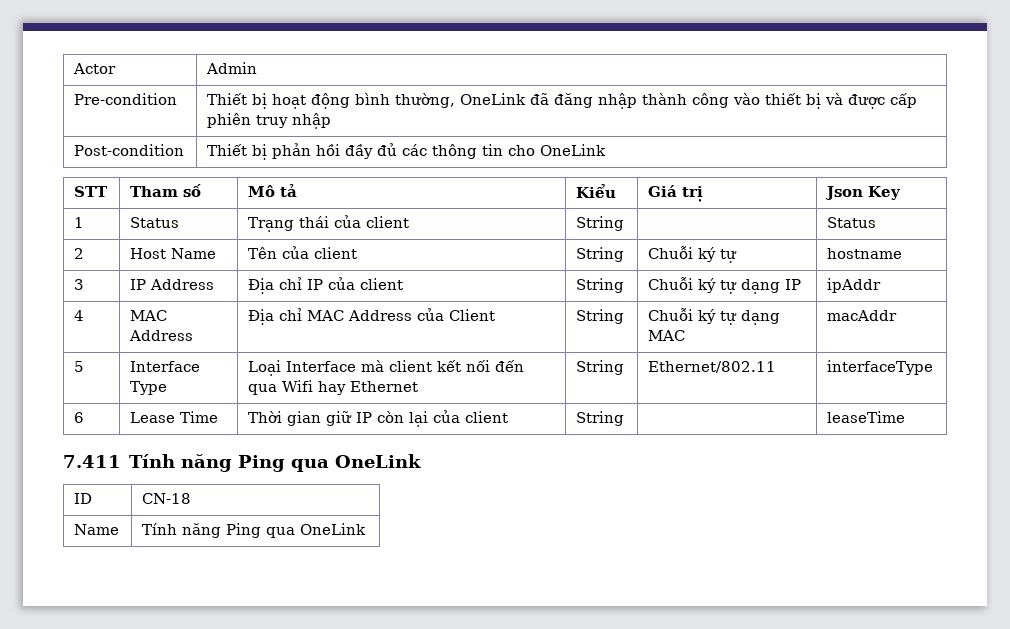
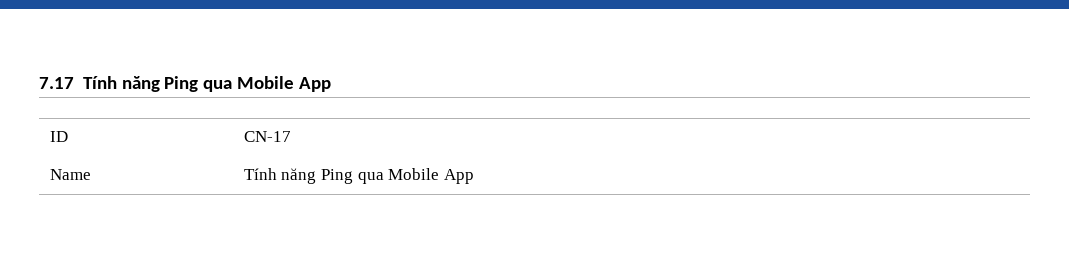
[73,63,117,74] [206,62,258,74] [74,93,178,105] [207,93,918,109] [207,113,332,129] [74,144,185,156] [207,143,607,160] [74,186,109,197] [130,184,202,197] [248,184,298,197] [576,184,617,198] [648,185,704,202] [825,186,902,200] [74,217,85,228] [130,217,180,228] [248,215,410,232] [576,216,625,231] [827,217,877,228] [74,248,85,259] [130,248,217,259] [248,246,358,259] [576,247,625,262] [648,246,738,263] [827,248,903,259] [74,279,85,290] [130,279,215,290] [248,277,404,294] [576,278,625,293] [648,277,802,294] [827,278,882,293] [74,310,85,321] [130,310,168,321] [129,330,194,341] [248,308,496,325] [576,309,625,324] [648,308,781,325] [648,330,686,341] [827,310,898,321] [74,361,85,372] [130,361,201,372] [130,381,168,395] [248,360,525,376] [248,380,419,395] [576,360,625,375] [648,361,777,373] [827,360,934,375] [74,412,85,423] [130,411,219,423] [248,410,509,427] [576,411,625,426] [827,411,906,423] [63,454,421,472] Actor | Admin // Pre-condition | Thiết bị hoạt động bình thường, OneLink đã đăng nhập thành công vào thiết bị và được cấp phiên truy nhập // Post-condition | Thiết bị phản hồi đầy đủ các thông tin cho OneLink // STT | Tham số | Mô tả | Kiểu | Giá trị | Json Key // 1 | Status | Trạng thái của client | String | | Status // 2 | Host Name | Tên của client | String | Chuỗi ký tự | hostname // 3 | IP Address | Địa chỉ IP của client | String | Chuỗi ký tự dạng IP | ipAddr // 4 | MAC Address | Địa chỉ MAC Address của Client | String | Chuỗi ký tự dạng MAC | macAddr // 5 | Interface Type | Loại Interface mà client kết nối đến qua Wifi hay Ethernet | String | Ethernet/802.11 | interfaceType // 6 | Lease Time | Thời gian giữ IP còn lại của client | String | | leaseTime // 7.411 Tính năng Ping qua OneLink -> [39,76,332,92] 7.17 Tính năng Ping qua Mobile App
[142,493,192,504] CN-18 -> [243,131,291,142] CN-17
[300,523,367,535] OneLink -> [388,168,474,184] Mobile App

